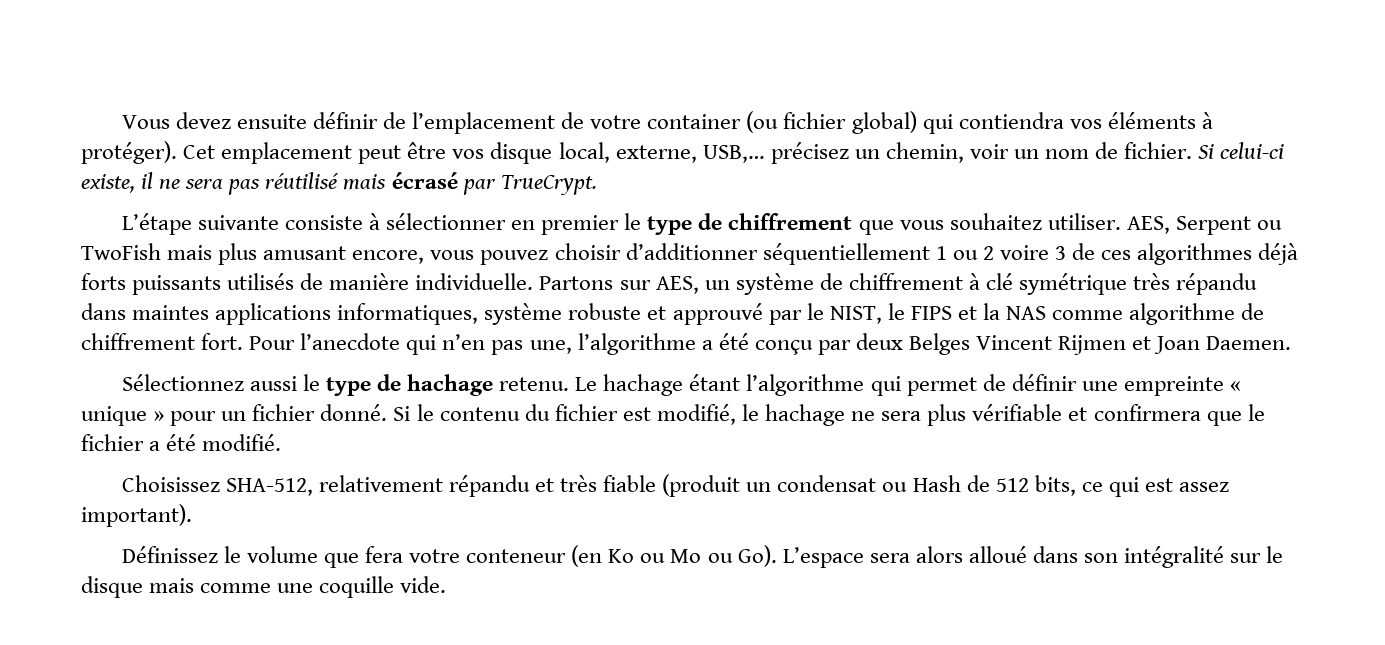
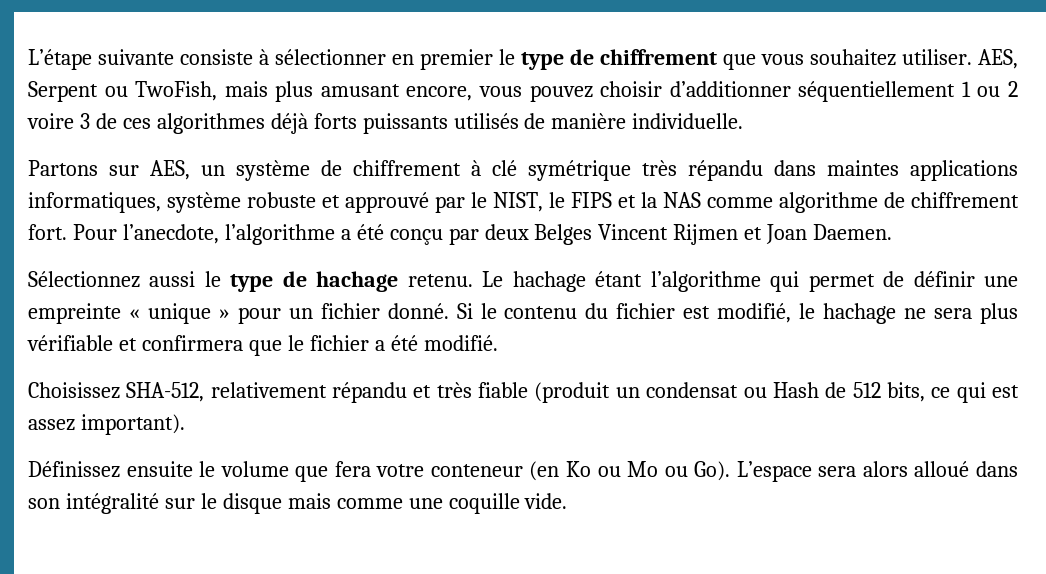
[121,111,1213,134] [81,141,1285,164] [81,172,597,195] Vous devez ensuite définir de l’emplacement de votre container (ou fichier global) qui contiendra vos éléments à protéger). Cet emplacement peut être vos disque local, externe, USB,… précisez un chemin, voir un nom de fichier. Si celui-ci existe, il ne sera pas réutilisé mais écrasé par TrueCrypt. // -> (28, 59) none
[81,243,161,260] TwoFish -> [135,81,218,101] TwoFish,
(534, 281) none -> (744, 121) //
[300,333,572,355] l’anecdote qui n’en pas une, -> [122,224,219,244] l’anecdote,
(218, 554) none -> [126,461,193,477] ensuite

